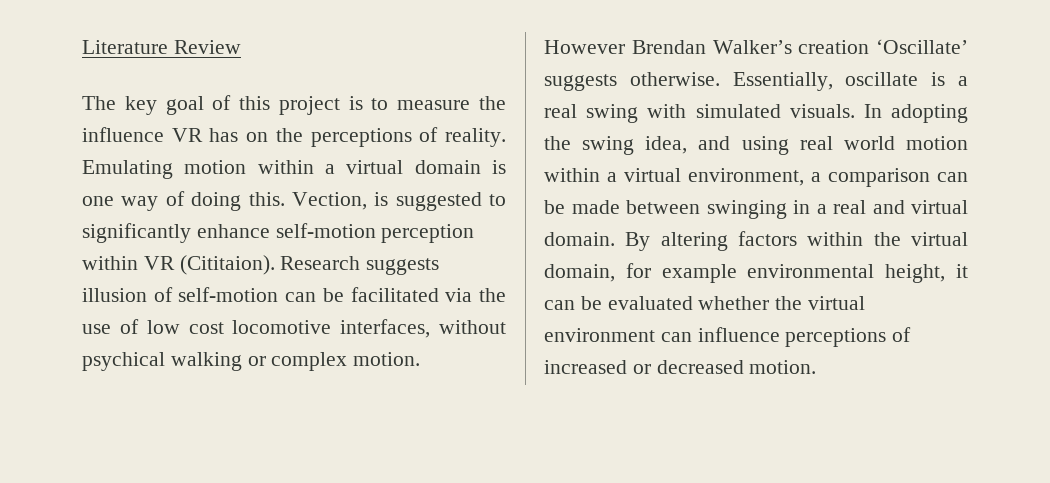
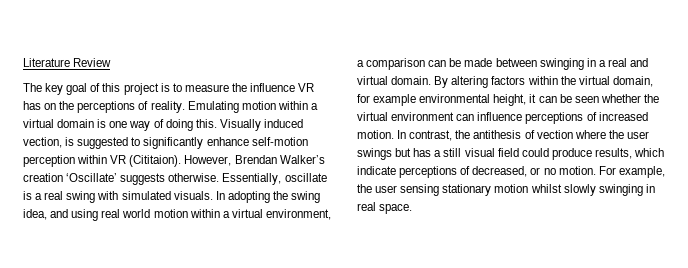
[291,192,367,210] Vection, -> [219,119,303,131] [23,137,62,148] Visually induced vection,
[280,256,440,275] [82,287,507,302] [82,319,506,338] [82,352,421,371] [544,40,625,54] Research suggests illusion of self-motion can be facilitated via the use of low cost locomotive interfaces, without psychical walking or complex motion. However -> [184,155,232,166] However,
[607,296,693,310] evaluated -> [574,96,599,103] seen
[632,360,817,374] or decreased motion. -> [357,130,649,141] [357,148,665,160] [357,166,665,178] [357,184,655,196] [357,202,413,214] motion. In contrast, the antithesis of vection where the user swings but has a still visual field could produce results, which indicate perceptions of decreased, or no motion. For example, the user sensing stationary motion whilst slowly swinging in real space.

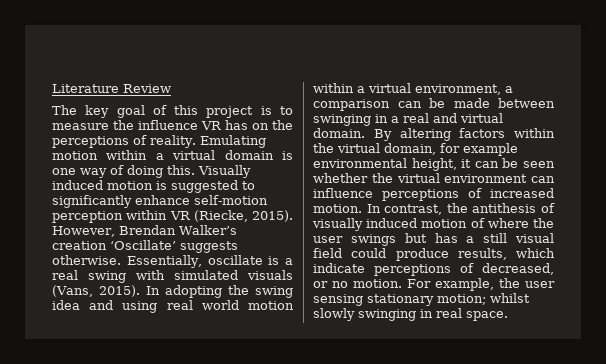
[23,137,62,148] vection, -> [107,181,153,190] motion
[129,155,182,167] (Cititaion). -> [193,210,293,222] (Riecke, 2015).
[173,191,213,200] visuals. -> [247,270,293,280] [52,285,140,297] visuals (Vans, 2015).
[23,209,47,220] idea, -> [52,300,80,310] idea
[536,130,573,139] vection -> [312,218,485,231] visually induced motion of
[494,184,529,193] motion -> [437,294,486,305] motion;

